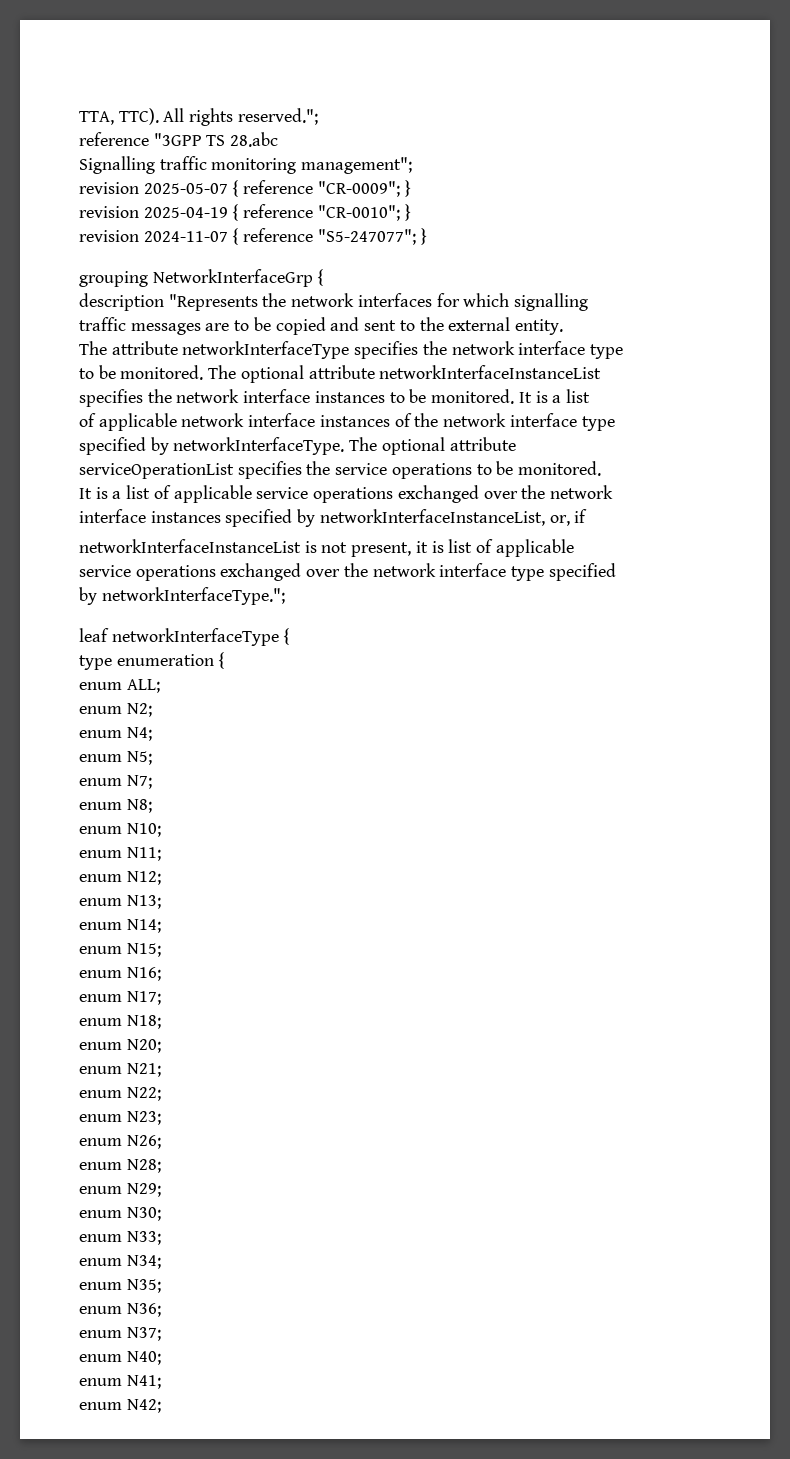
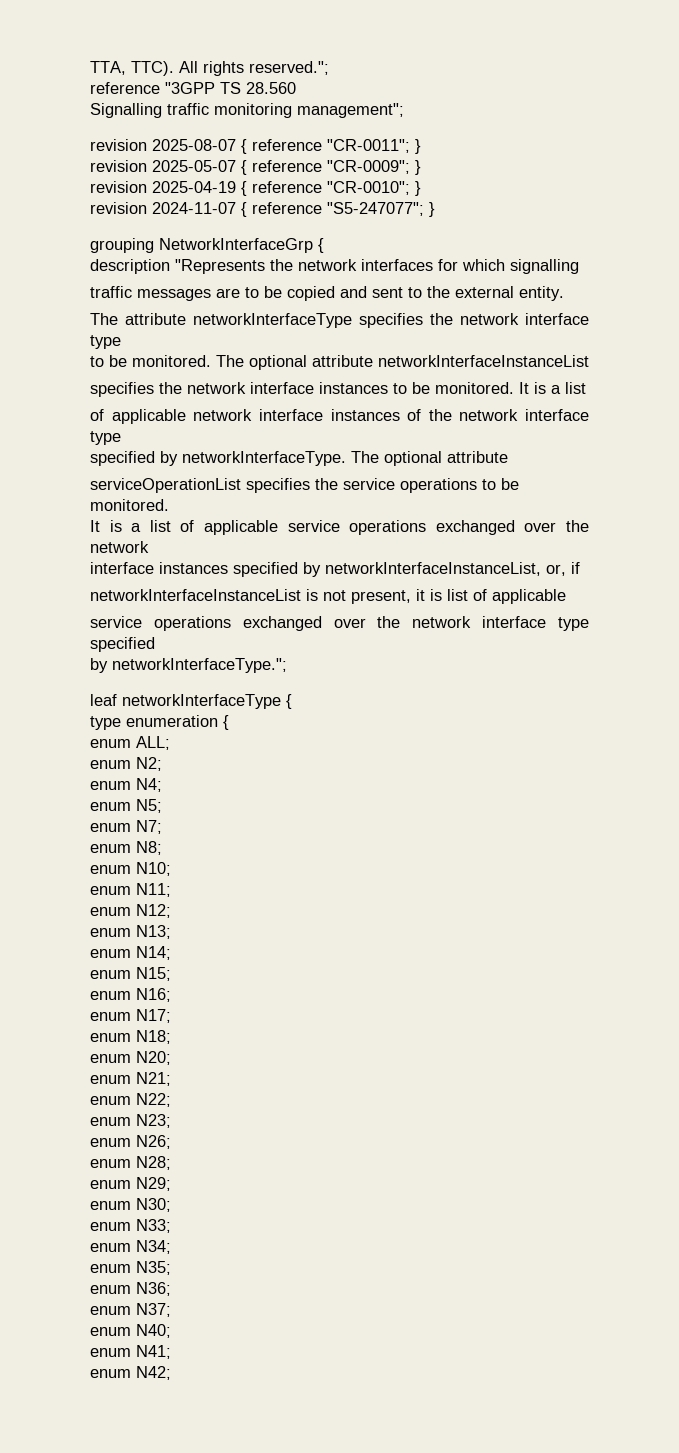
[230,132,279,147] 28.abc -> [246,82,296,94] 28.560
(413, 165) none -> [90,139,421,154] // revision 2025-08-07 { reference "CR-0011"; }

